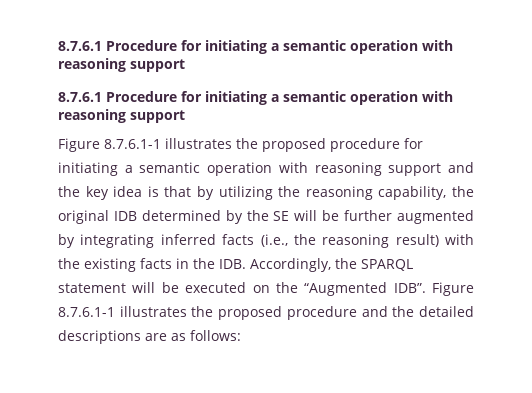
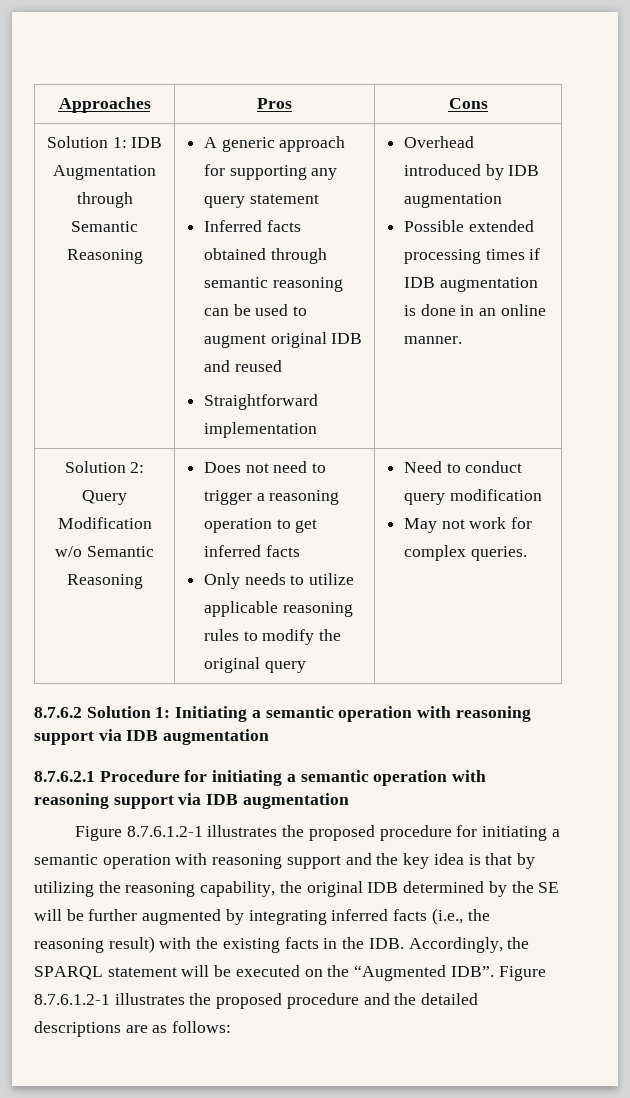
[58,40,453,54] [58,58,185,72] [58,91,453,105] [58,109,185,123] [58,138,161,152] 8.7.6.1 Procedure for initiating a semantic operation with reasoning support // 8.7.6.1 Procedure for initiating a semantic operation with reasoning support // Figure 8.7.6.1-1 -> [58,97,151,113] [257,98,292,109] [448,98,488,109] [46,136,163,148] [53,165,156,180] [76,192,133,208] [71,221,138,232] [66,249,143,264] [203,136,346,152] [203,164,338,180] [203,194,319,208] [203,220,301,232] [203,248,327,264] [203,277,343,292] [203,304,308,316] [203,332,363,348] [203,360,282,372] [203,394,318,410] [203,422,317,438] [403,136,474,148] [403,164,540,180] [403,193,502,208] [403,220,534,232] [403,248,541,264] [403,277,538,292] [403,304,546,316] [403,336,462,344] [64,461,145,473] [82,490,127,505] [57,517,152,529] [55,546,154,557] [66,574,143,589] [203,461,327,473] [203,490,340,505] [203,518,318,533] [203,545,300,557] [203,573,355,589] [203,601,353,617] [203,629,342,645] [203,657,306,673] [403,461,523,473] [403,489,542,505] [403,517,533,533] [403,545,527,561] [34,706,531,722] [34,729,270,745] [34,770,487,786] [34,793,349,809] [74,826,203,841] Approaches | Pros | Cons // Solution 1: IDB Augmentation through Semantic Reasoning | A generic approach for supporting any query statement // Inferred facts obtained through semantic reasoning can be used to augment original IDB and reused // Straightforward implementation | Overhead introduced by IDB augmentation // Possible extended processing times if IDB augmentation is done in an online manner. // Solution 2: Query Modification w/o Semantic Reasoning | Does not need to trigger a reasoning operation to get inferred facts // Only needs to utilize applicable reasoning rules to modify the original query | Need to conduct query modification // May not work for complex queries. // 8.7.6.2 Solution 1: Initiating a semantic operation with reasoning support via IDB augmentation // 8.7.6.2.1 Procedure for initiating a semantic operation with reasoning support via IDB augmentation // Figure 8.7.6.1.2-1
[58,307,115,317] 8.7.6.1-1 -> [34,994,110,1005] 8.7.6.1.2-1

